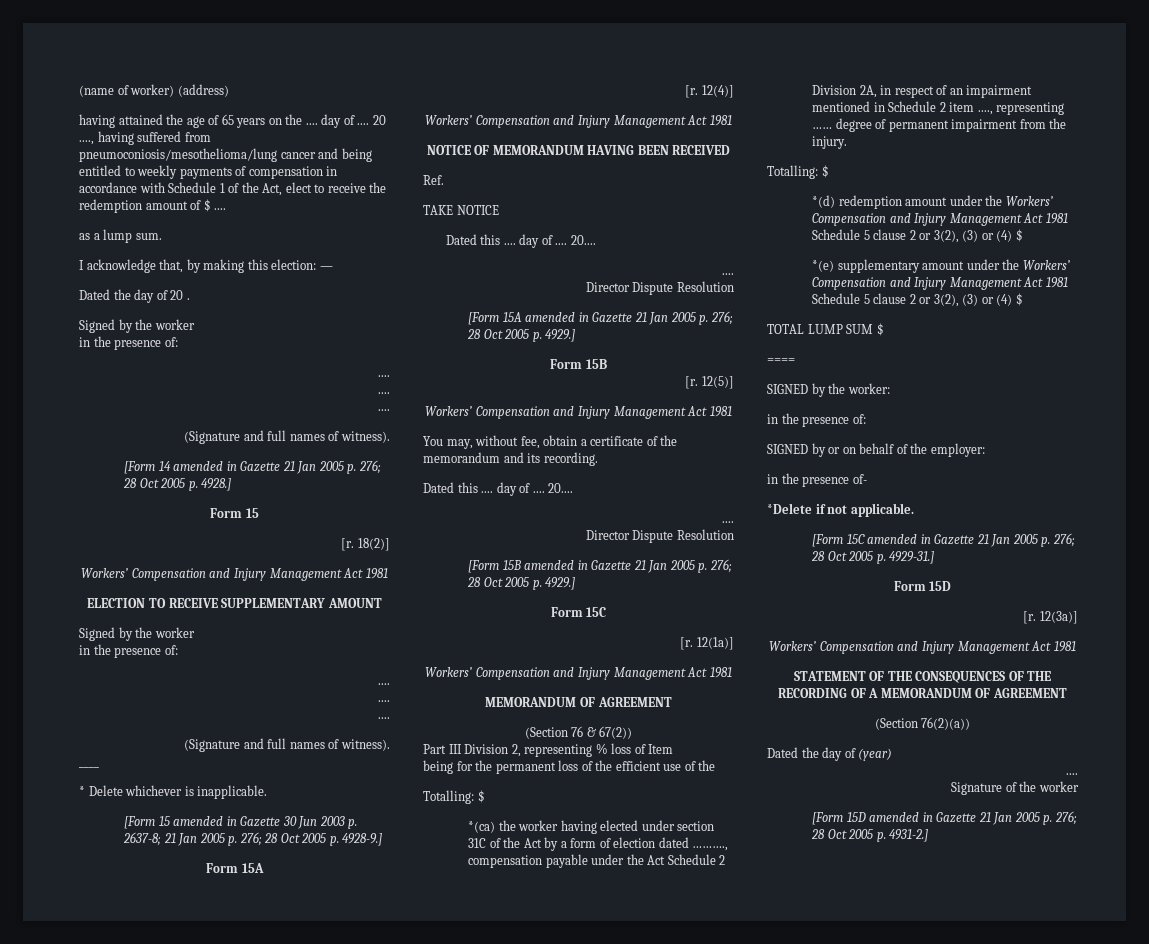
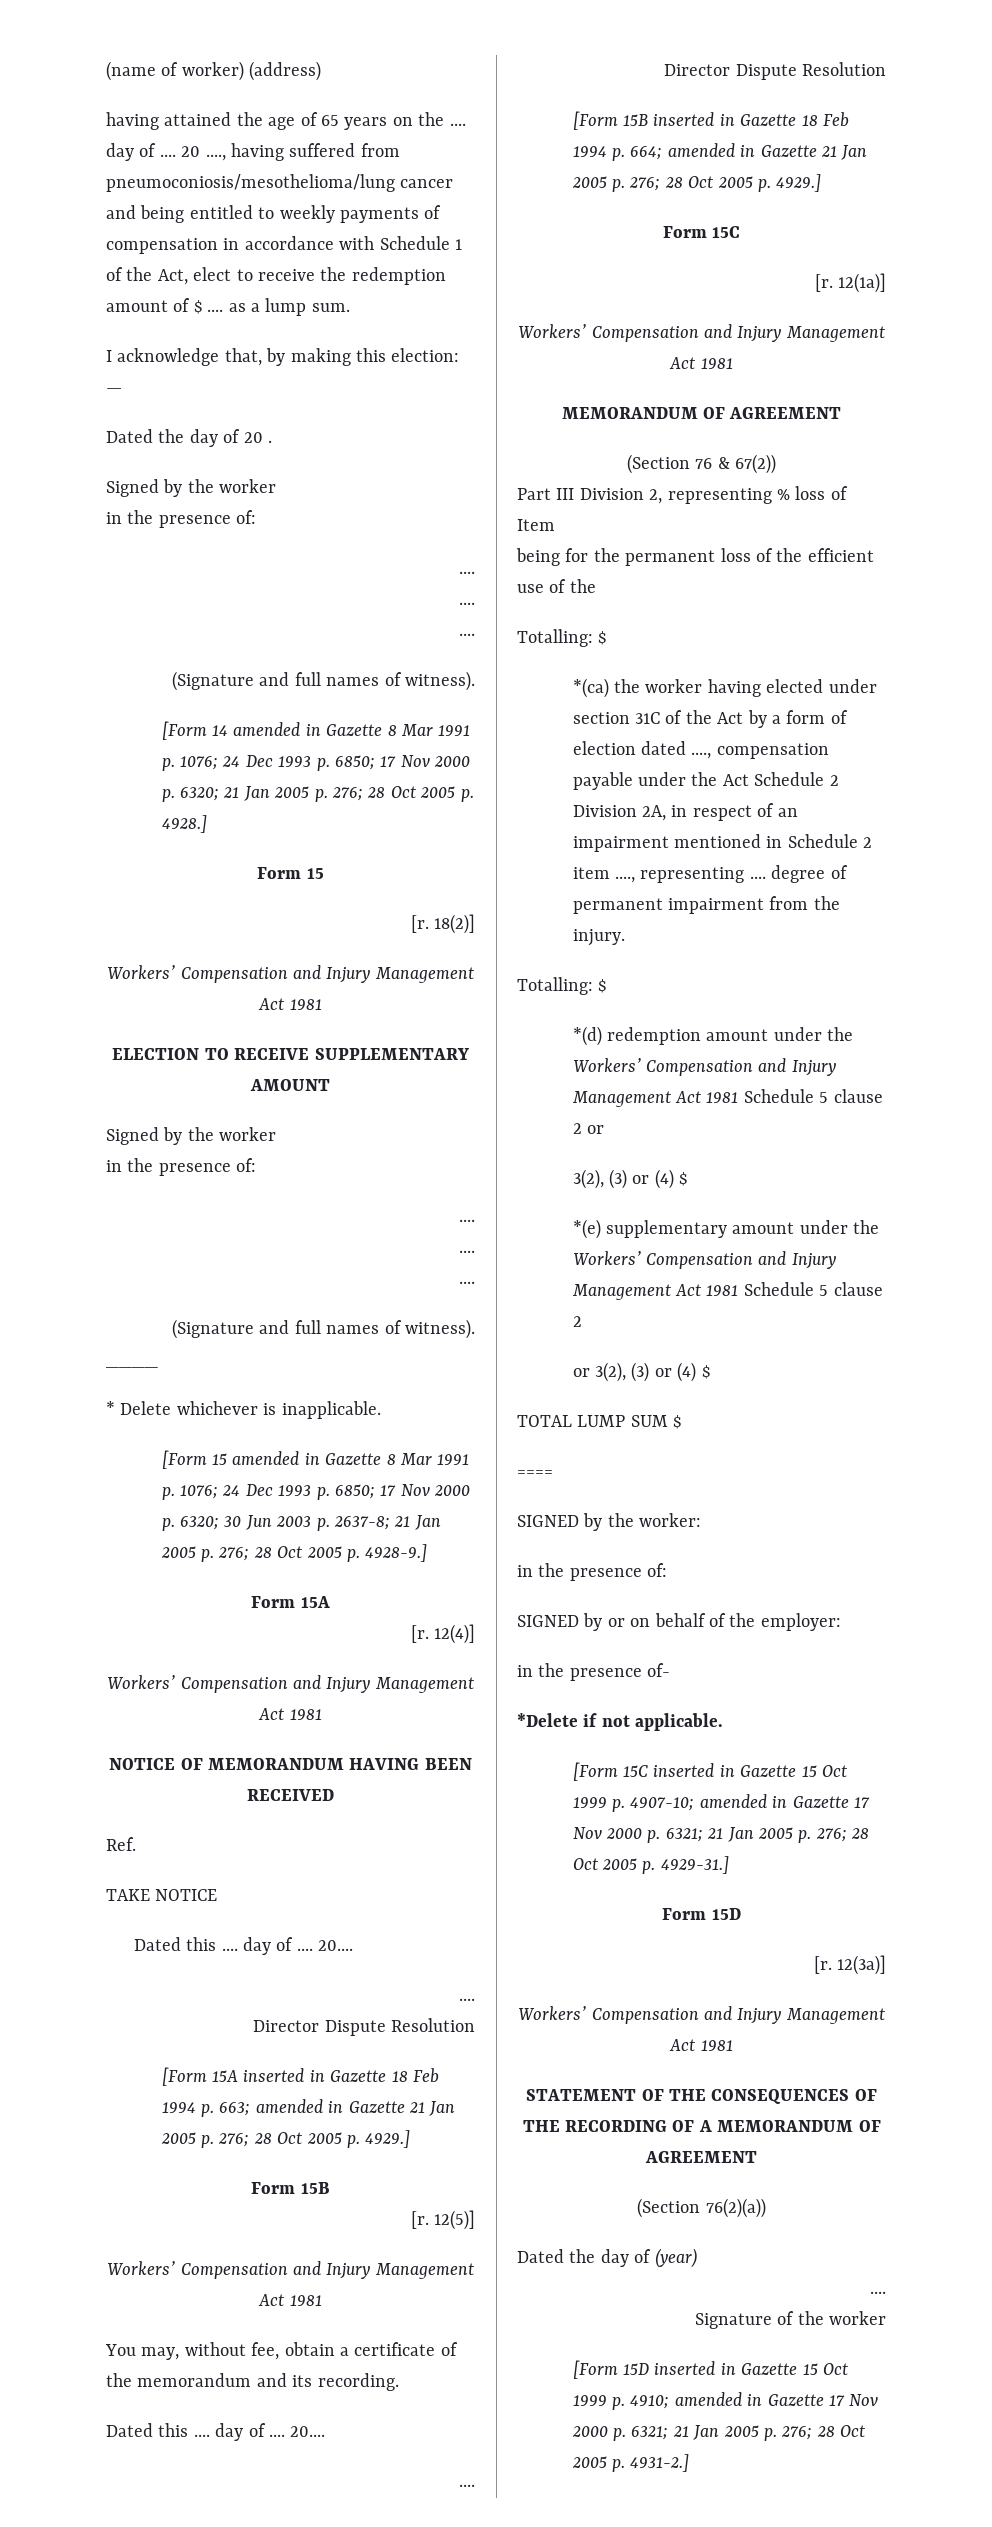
(227, 209) // -> (224, 310) none
(281, 466) none -> [387,724,471,736] [161,755,471,771] [161,787,219,802] 8 Mar 1991 p. 1076; 24 Dec 1993 p. 6850; 17 Nov 2000 p. 6320;
(281, 821) none -> [386,1453,470,1465] [161,1484,471,1500] [161,1516,219,1531] 8 Mar 1991 p. 1076; 24 Dec 1993 p. 6850; 17 Nov 2000 p. 6320;
(522, 317) none -> [243,2068,439,2083] [161,2102,251,2117] inserted in Gazette 18 Feb 1994 p. 663;
(521, 565) none -> [653,112,849,127] [572,146,663,161] inserted in Gazette 18 Feb 1994 p. 664;
[692,846,729,851] ………., -> [691,752,712,759] ....,
[812,127,833,129] …… -> [749,876,766,879] ....
(932, 236) none -> (604, 1129) //
(916, 299) none -> (582, 1321) //
[867,534,975,545] amended in Gazette -> [653,1763,847,1777] [572,1794,870,1812] [572,1827,703,1843] inserted in Gazette 15 Oct 1999 p. 4907-10; amended in Gazette 17 Nov 2000 p. 6321;
[869,812,977,823] amended in Gazette -> [654,2361,848,2375] [572,2392,879,2410] [571,2426,669,2441] inserted in Gazette 15 Oct 1999 p. 4910; amended in Gazette 17 Nov 2000 p. 6321;

